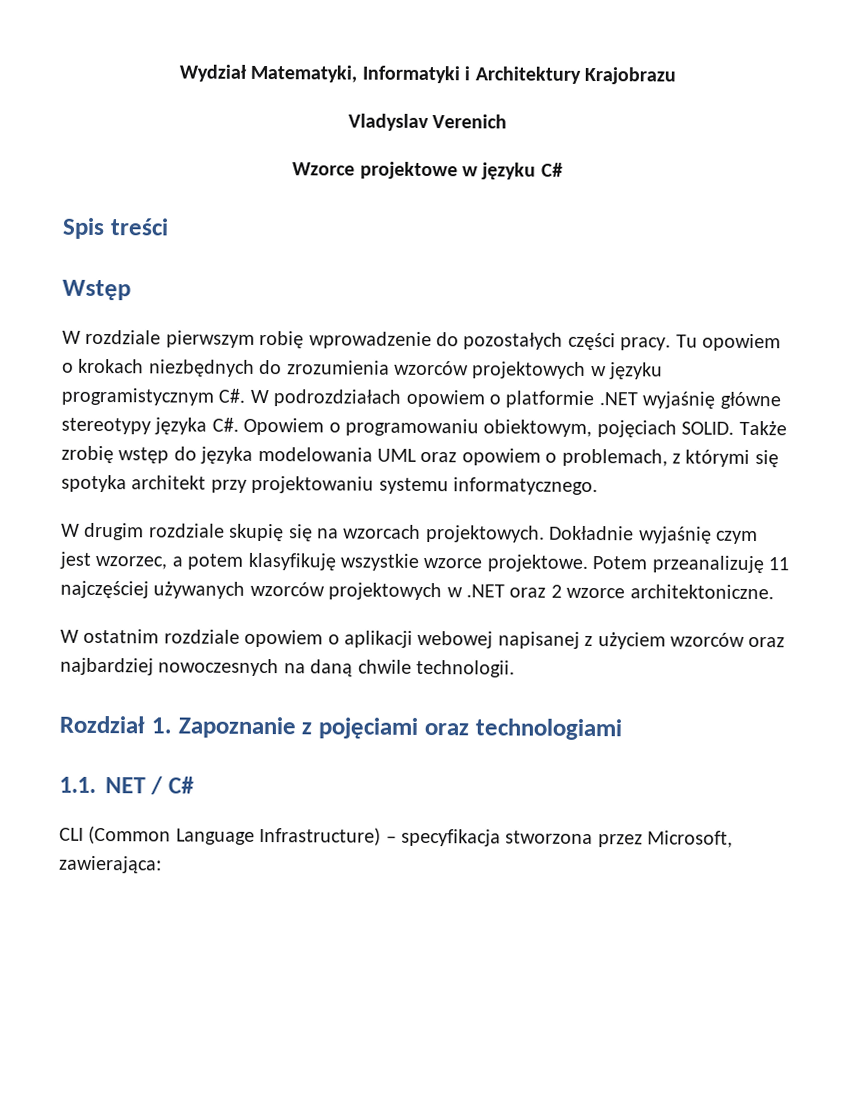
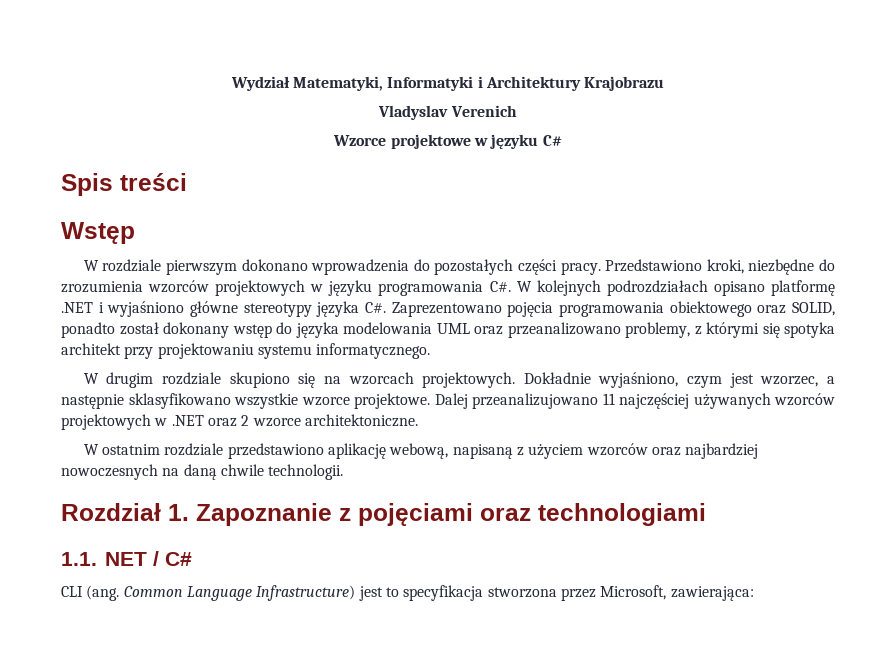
[259,330,432,350] robię wprowadzenie -> [241,259,410,275] dokonano wprowadzenia
[675,333,781,352] [62,358,255,377] Tu opowiem o krokach niezbędnych -> [605,259,815,275] Przedstawiono kroki, niezbędne
[61,387,214,406] programistycznym -> [378,281,484,296] programowania
[273,389,781,410] [61,417,787,438] [61,445,114,464] podrozdziałach opowiem o platformie .NET wyjaśnię główne stereotypy języka C#. Opowiem o programowaniu obiektowym, pojęciach SOLID. Także zrobię -> [536,280,835,296] [61,301,835,317] [61,322,229,338] kolejnych podrozdziałach opisano platformę .NET i wyjaśniono główne stereotypy języka C#. Zaprezentowano pojęcia programowania obiektowego oraz SOLID, ponadto został dokonany
[461,448,668,467] opowiem o problemach, -> [507,322,690,338] przeanalizowano problemy,
[229,523,285,542] skupię -> [229,372,290,388] skupiono
[638,526,712,544] wyjaśnię -> [598,372,679,388] wyjaśniono,
[187,552,336,571] potem klasyfikuję -> [61,393,231,409] następnie sklasyfikowano
[592,555,764,574] Potem przeanalizuję -> [434,393,598,409] Dalej przeanalizujowano
[244,629,580,649] opowiem o aplikacji webowej napisanej -> [227,443,513,459] przedstawiono aplikację webową, napisaną
[88,825,397,846] (Common Language Infrastructure) – -> [86,585,399,601] (ang. Common Language Infrastructure) jest to

